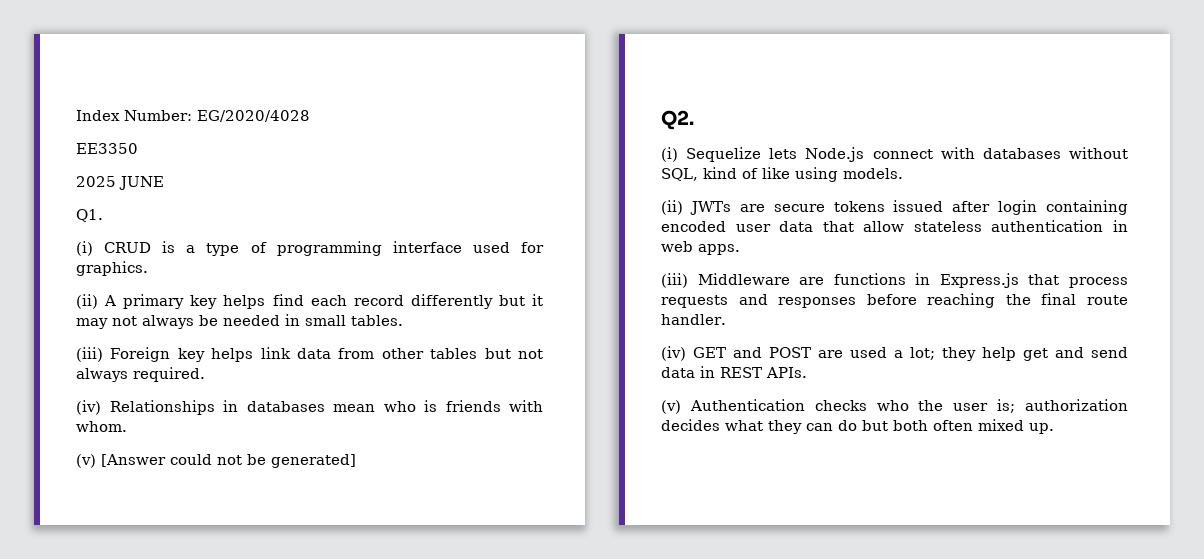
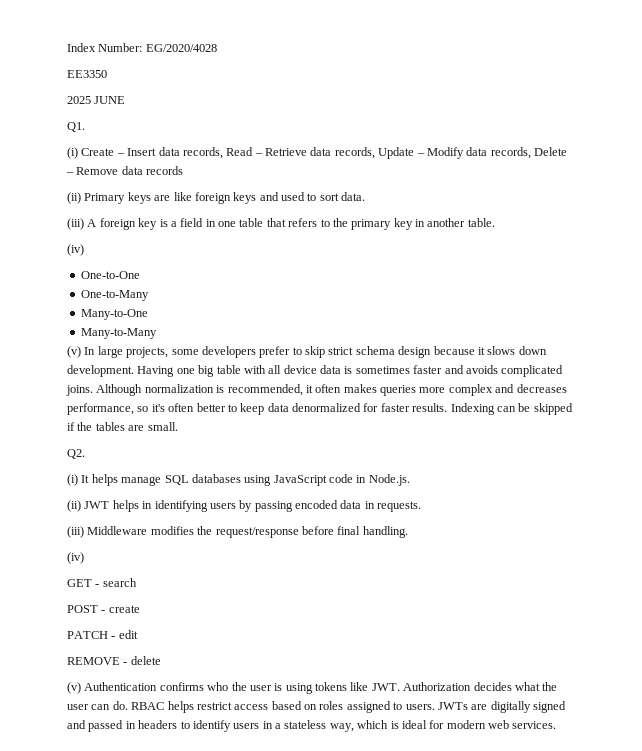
[104,241,544,256] [76,261,148,276] [76,294,544,309] [76,314,403,329] [76,347,543,362] [76,367,205,382] [76,400,543,415] [76,421,127,432] [76,454,356,468] [661,110,694,130] [661,147,1128,162] [661,167,903,182] [661,200,1128,215] [661,220,1128,232] [661,241,740,255] [661,273,1128,288] [661,293,1128,308] [661,314,726,325] [661,346,1128,361] [661,366,807,378] CRUD is a type of programming interface used for graphics. // (ii) A primary key helps find each record differently but it may not always be needed in small tables. // (iii) Foreign key helps link data from other tables but not always required. // (iv) Relationships in databases mean who is friends with whom. // (v) [Answer could not be generated] // Q2. // (i) Sequelize lets Node.js connect with databases without SQL, kind of like using models. // (ii) JWTs are secure tokens issued after login containing encoded user data that allow stateless authentication in web apps. // (iii) Middleware are functions in Express.js that process requests and responses before reaching the final route handler. // (iv) GET and POST are used a lot; they help get and send data in REST APIs. -> [81,147,567,159] [66,166,184,175] [67,192,366,204] [67,218,495,230] [67,244,84,256] [80,271,140,279] [80,290,149,301] [80,309,148,320] [80,328,157,339] [67,346,547,358] [67,365,564,377] [66,384,567,396] [67,403,573,415] [67,422,178,431] [67,449,85,459] [67,474,410,486] [67,500,422,512] [67,526,408,538] [67,552,84,564] [67,578,137,587] [67,605,140,613] [67,630,138,639] [67,656,161,665] Create – Insert data records, Read – Retrieve data records, Update – Modify data records, Delete – Remove data records // (ii) Primary keys are like foreign keys and used to sort data. // (iii) A foreign key is a field in one table that refers to the primary key in another table. // (iv) // One-to-One // One-to-Many // Many-to-One // Many-to-Many // (v) In large projects, some developers prefer to skip strict schema design because it slows down development. Having one big table with all device data is sometimes faster and avoids complicated joins. Although normalization is recommended, it often makes queries more complex and decreases performance, so it's often better to keep data denormalized for faster results. Indexing can be skipped if the tables are small. // Q2. // (i) It helps manage SQL databases using JavaScript code in Node.js. // (ii) JWT helps in identifying users by passing encoded data in requests. // (iii) Middleware modifies the request/response before final handling. // (iv) // GET - search // POST - create // PATCH - edit // REMOVE - delete
[814,400,867,411] checks -> [159,682,204,691] confirms
[997,399,1128,413] [661,419,1054,434] is; authorization decides what they can do but both often mixed up. -> [274,682,558,694] [67,701,566,713] [67,720,557,732] is using tokens like JWT. Authorization decides what the user can do. RBAC helps restrict access based on roles assigned to users. JWTs are digitally signed and passed in headers to identify users in a stateless way, which is ideal for modern web services.

